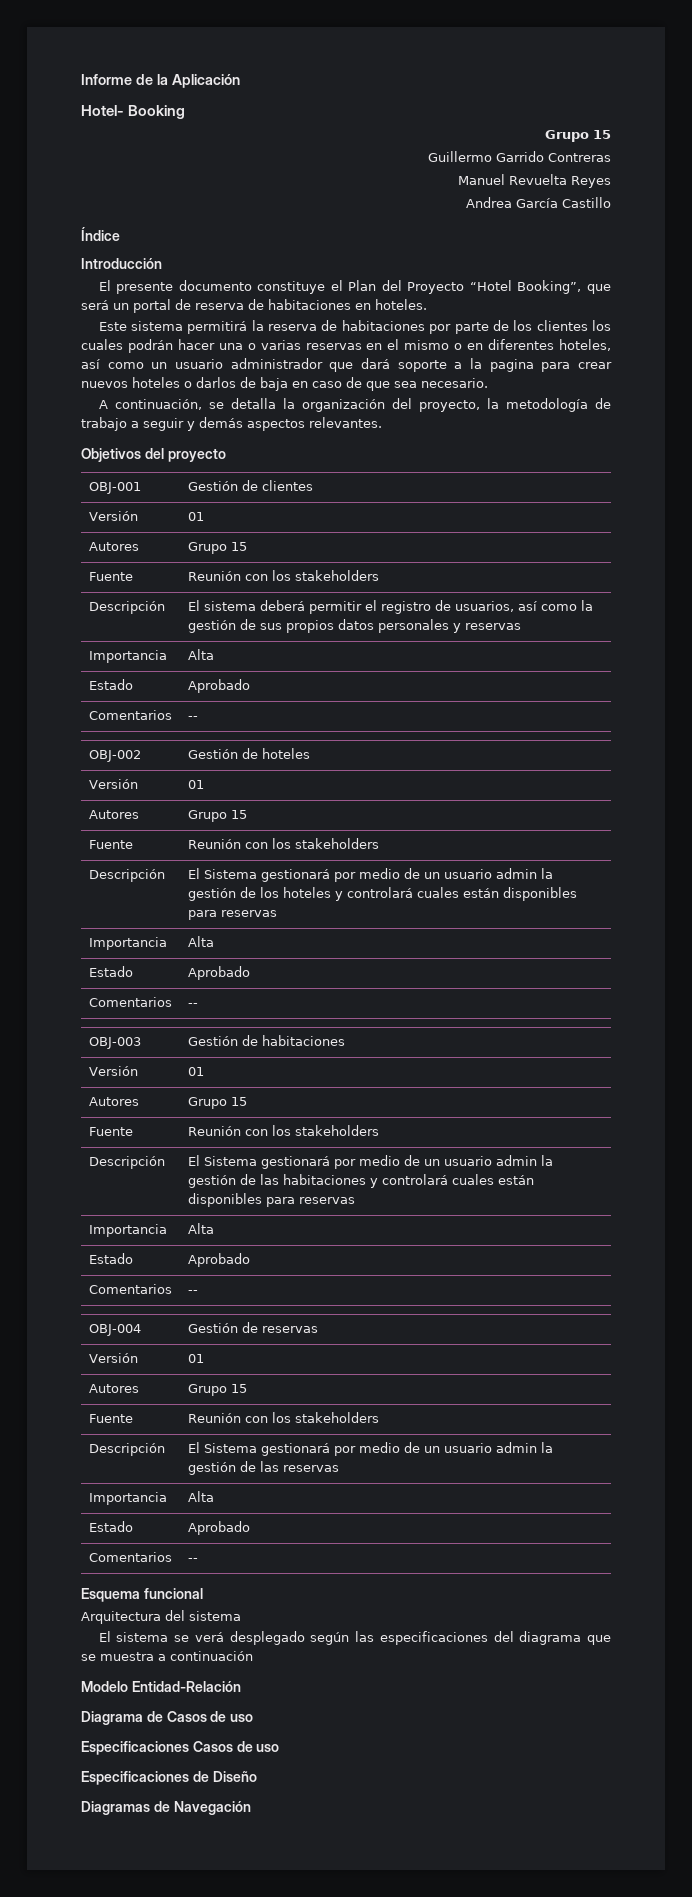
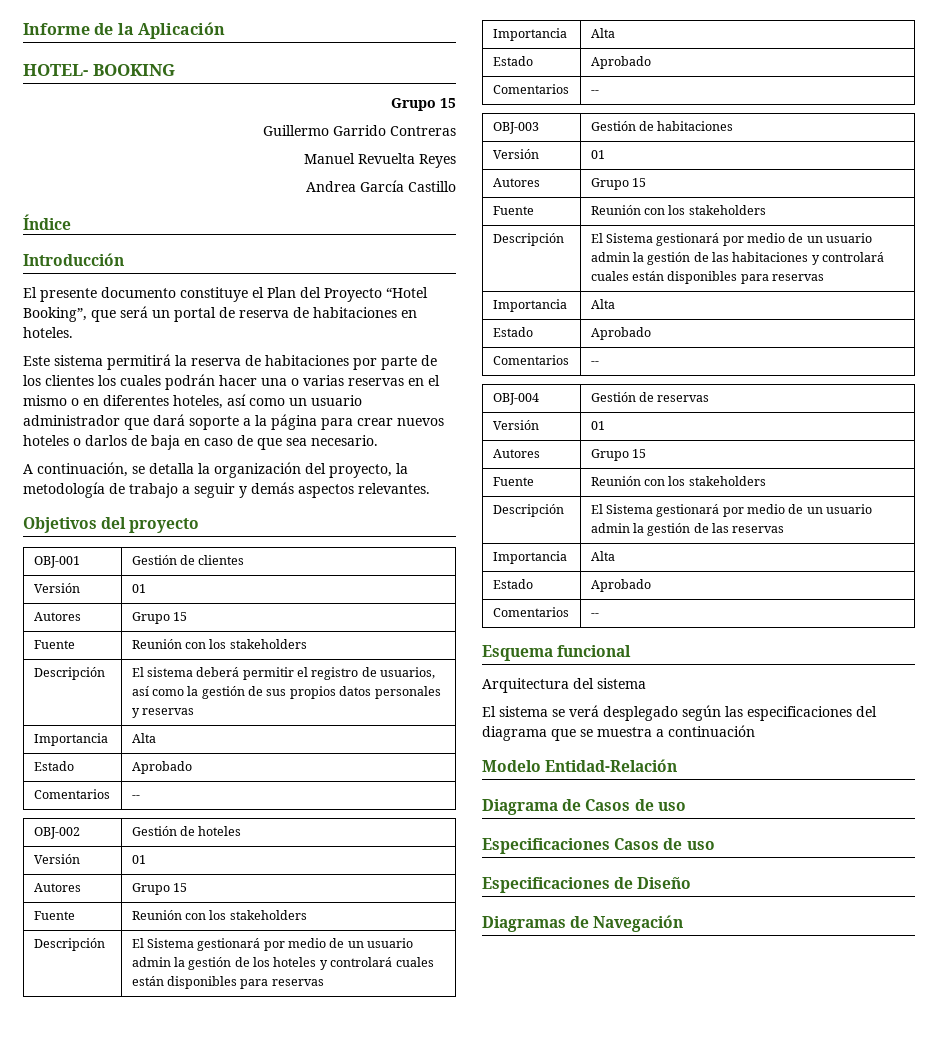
[81,105,186,119] Hotel- Booking -> [23,64,175,76] HOTEL- BOOKING
[489,359,534,372] pagina -> [271,414,317,430] página

